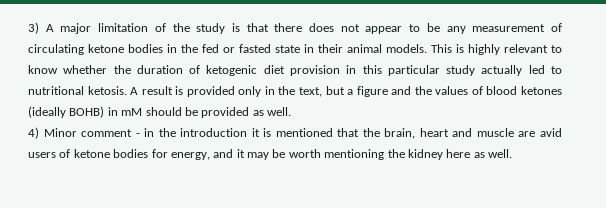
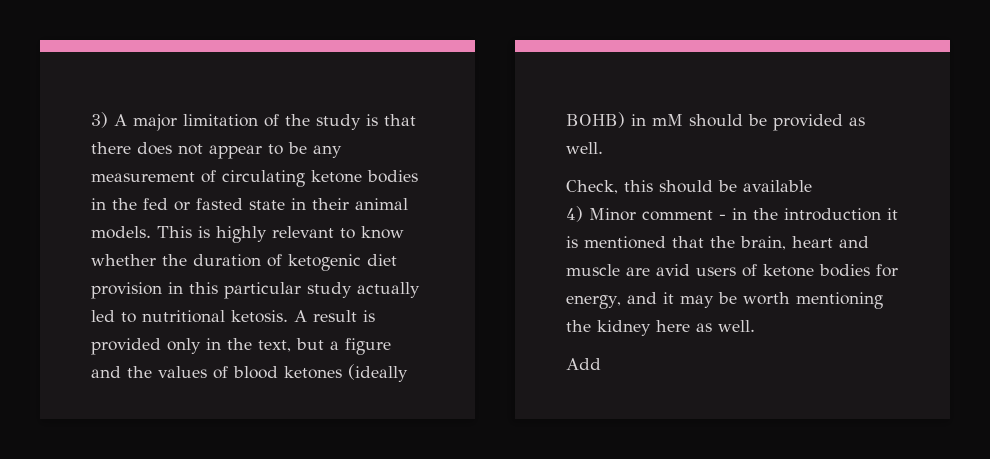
(291, 111) none -> [566,180,812,194] // Check, this should be available
(512, 153) none -> [566,358,601,370] // Add

